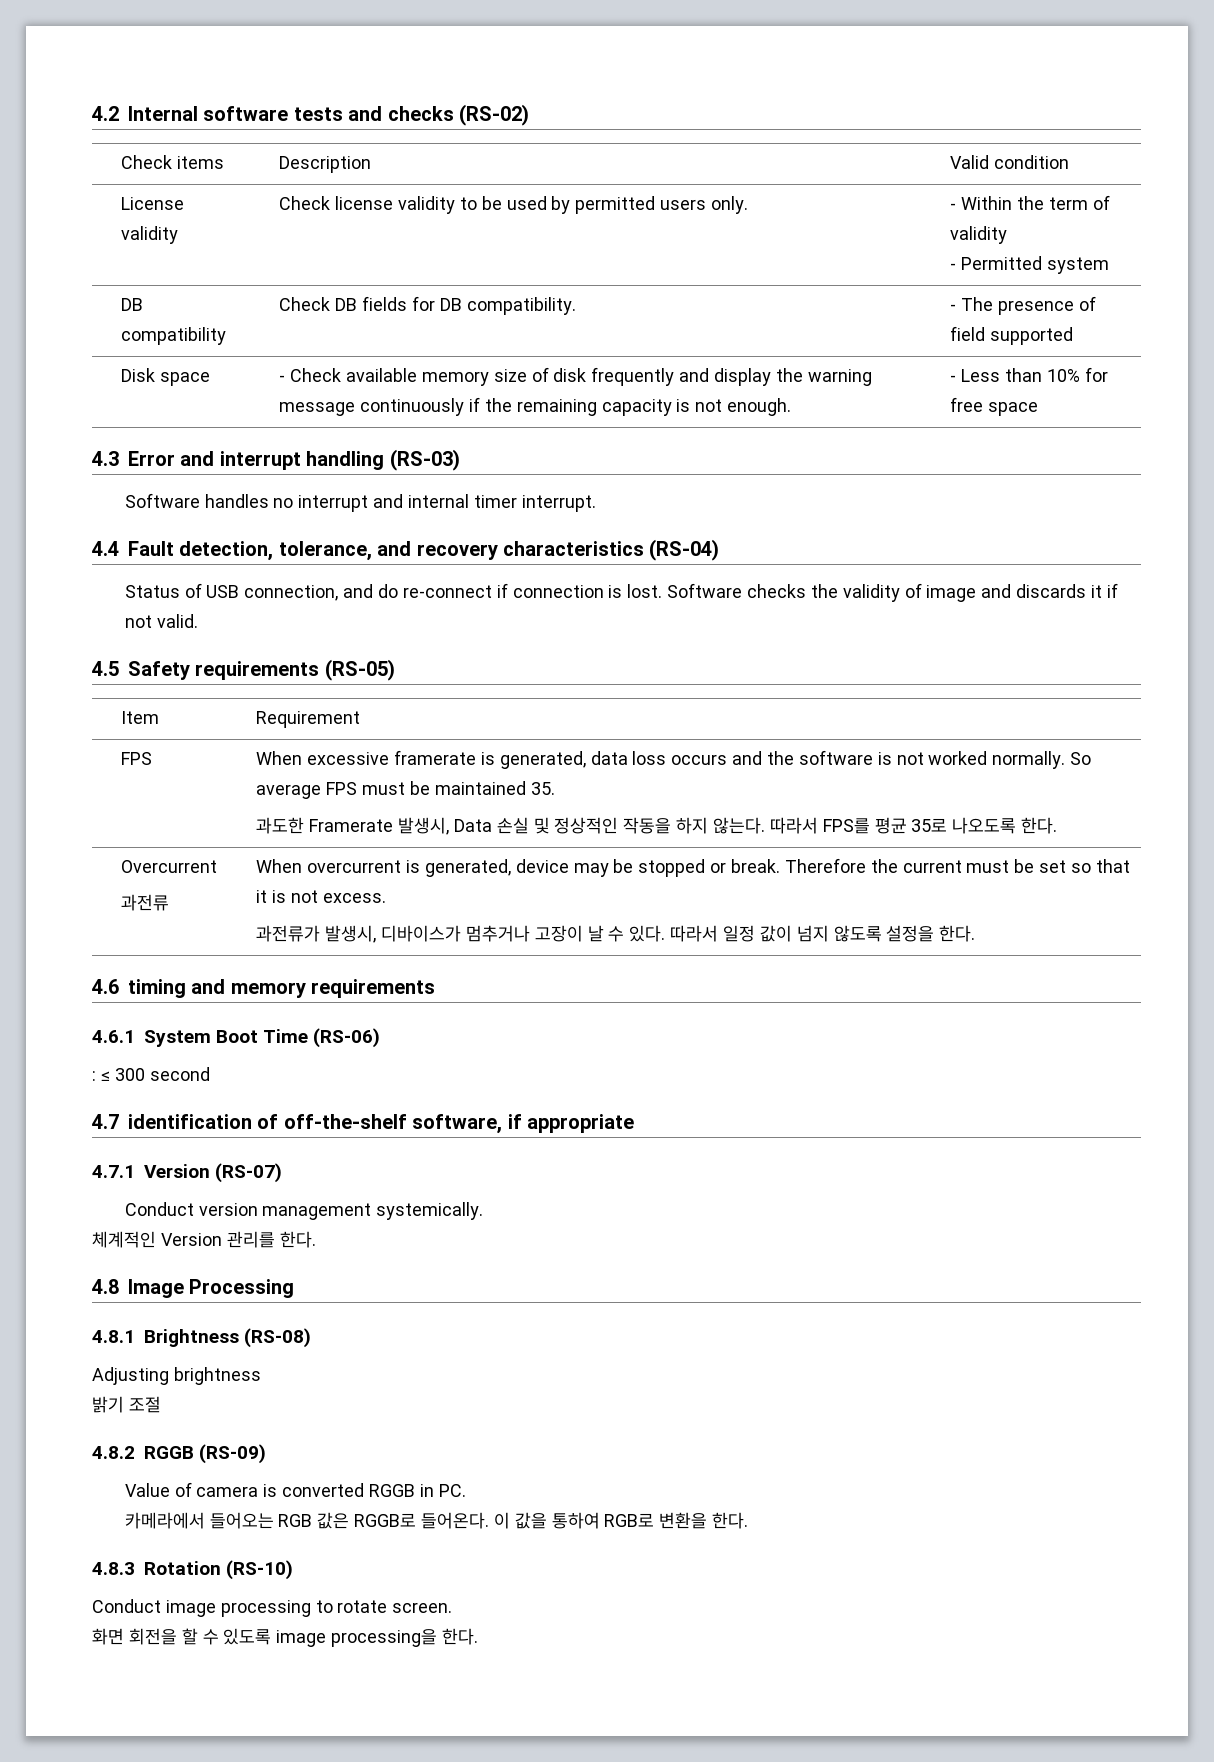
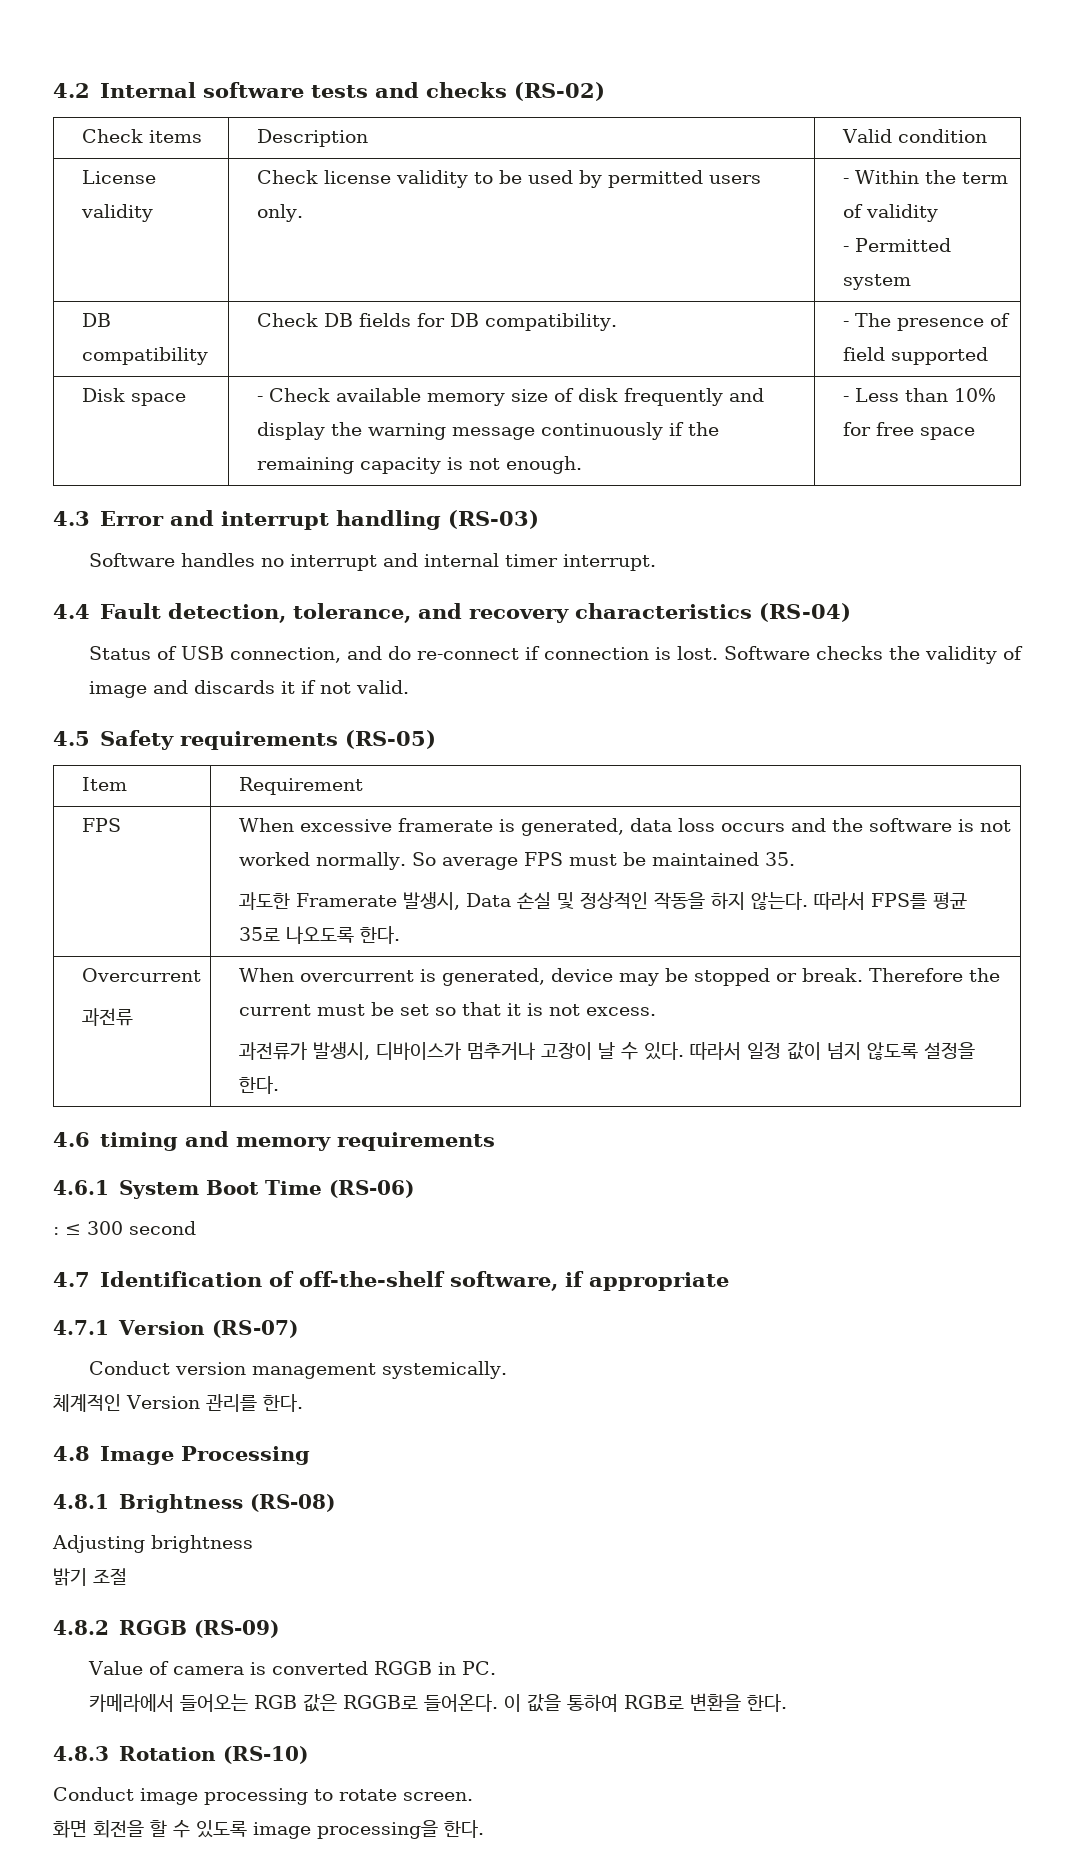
[128,1114,252,1129] identification -> [99,1271,262,1287] Identification

